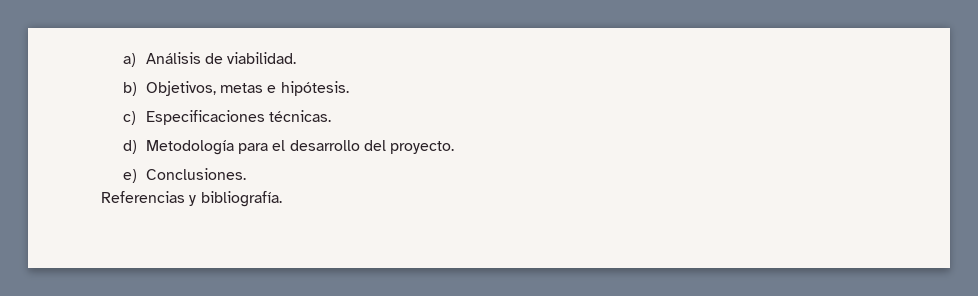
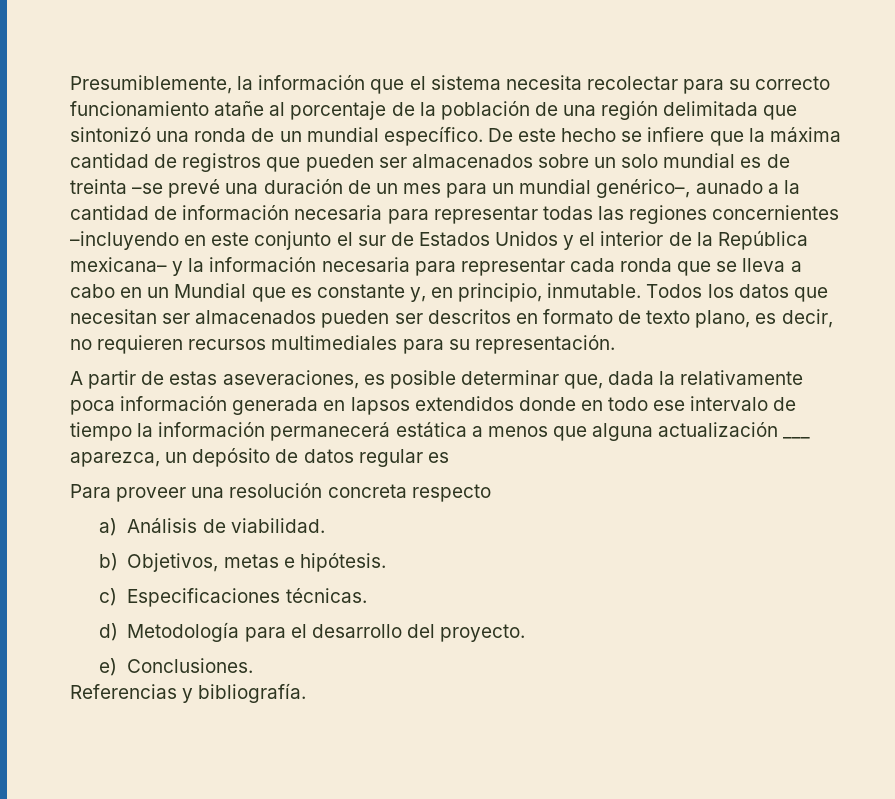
(123, 60) none -> [70,75,831,94] [70,101,798,120] [70,126,841,146] [70,153,790,172] [70,179,800,198] [70,205,840,224] [70,230,808,250] [70,257,802,276] [70,283,828,302] [70,309,833,328] [70,335,615,354] [70,370,804,389] [70,396,797,415] [70,422,779,441] [783,437,811,439] [70,448,449,467] [70,483,491,502] Presumiblemente, la información que el sistema necesita recolectar para su correcto funcionamiento atañe al porcentaje de la población de una región delimitada que sintonizó una ronda de un mundial específico. De este hecho se infiere que la máxima cantidad de registros que pueden ser almacenados sobre un solo mundial es de treinta –se prevé una duración de un mes para un mundial genérico–, aunado a la cantidad de información necesaria para representar todas las regiones concernientes –incluyendo en este conjunto el sur de Estados Unidos y el interior de la República mexicana– y la información necesaria para representar cada ronda que se lleva a cabo en un Mundial que es constante y, en principio, inmutable. Todos los datos que necesitan ser almacenados pueden ser descritos en formato de texto plano, es decir, no requieren recursos multimediales para su representación. // A partir de estas aseveraciones, es posible determinar que, dada la relativamente poca información generada en lapsos extendidos donde en todo ese intervalo de tiempo la información permanecerá estática a menos que alguna actualización ___ aparezca, un depósito de datos regular es // Para proveer una resolución concreta respecto //

